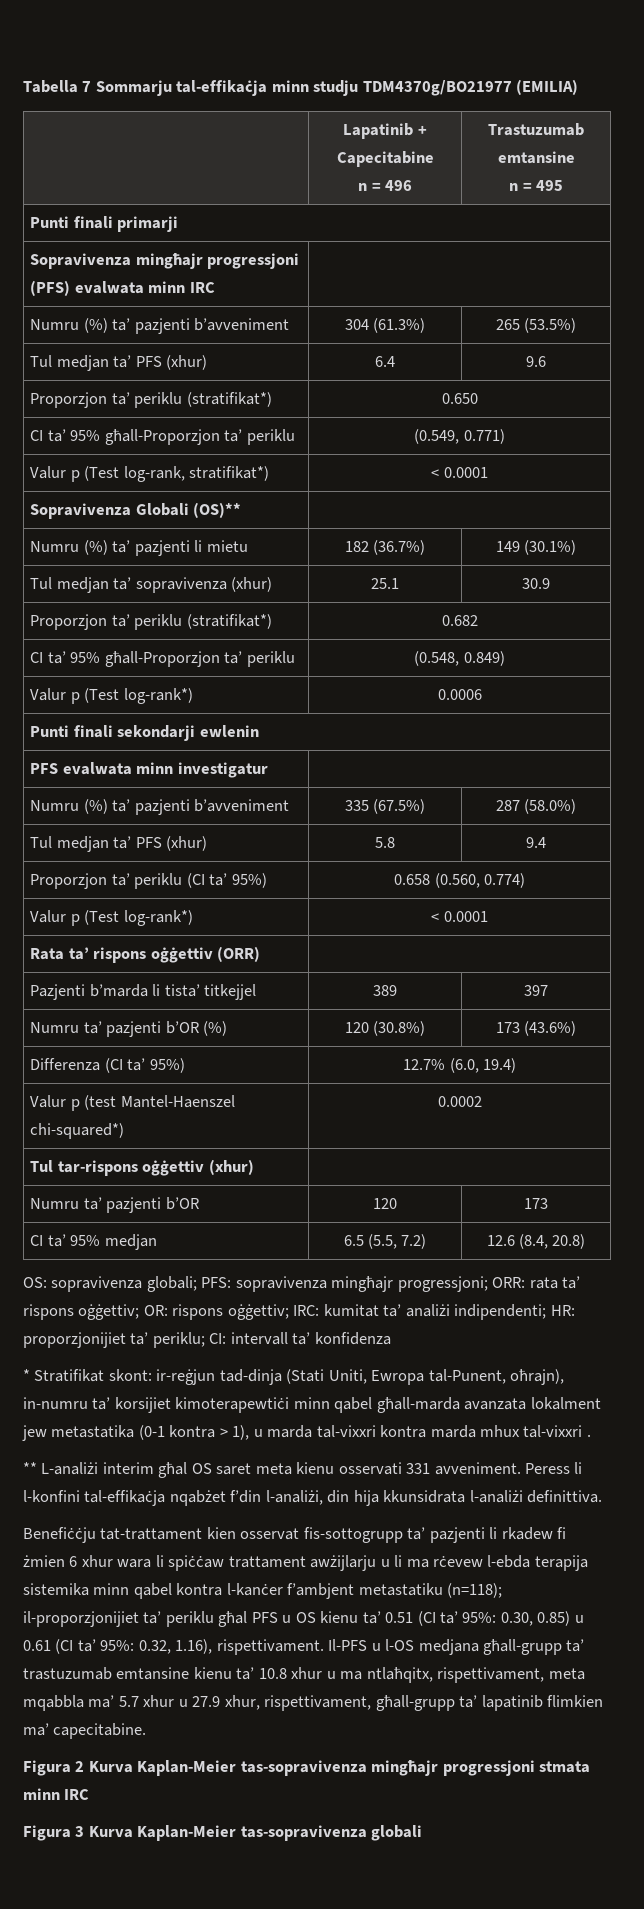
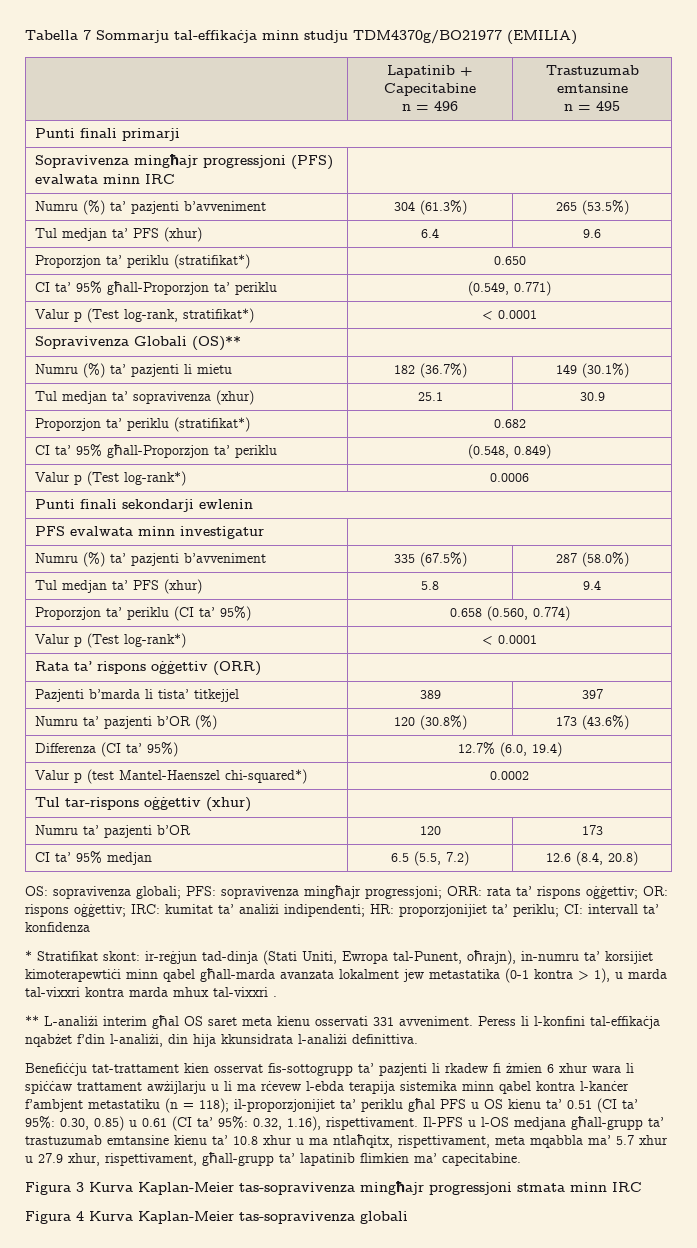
[447,1583,503,1598] (n=118); -> [165,1098,229,1113] (n = 118);
[75,1761,85,1772] 2 -> [76,1182,84,1192] 3
[75,1826,85,1837] 3 -> [76,1211,84,1221] 4

